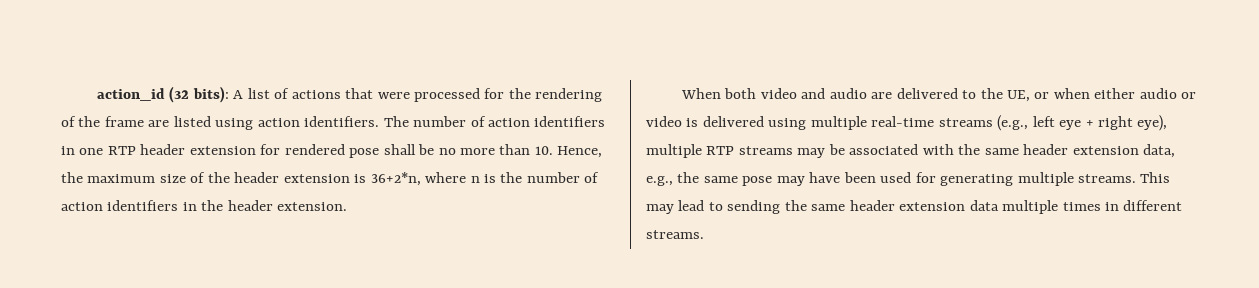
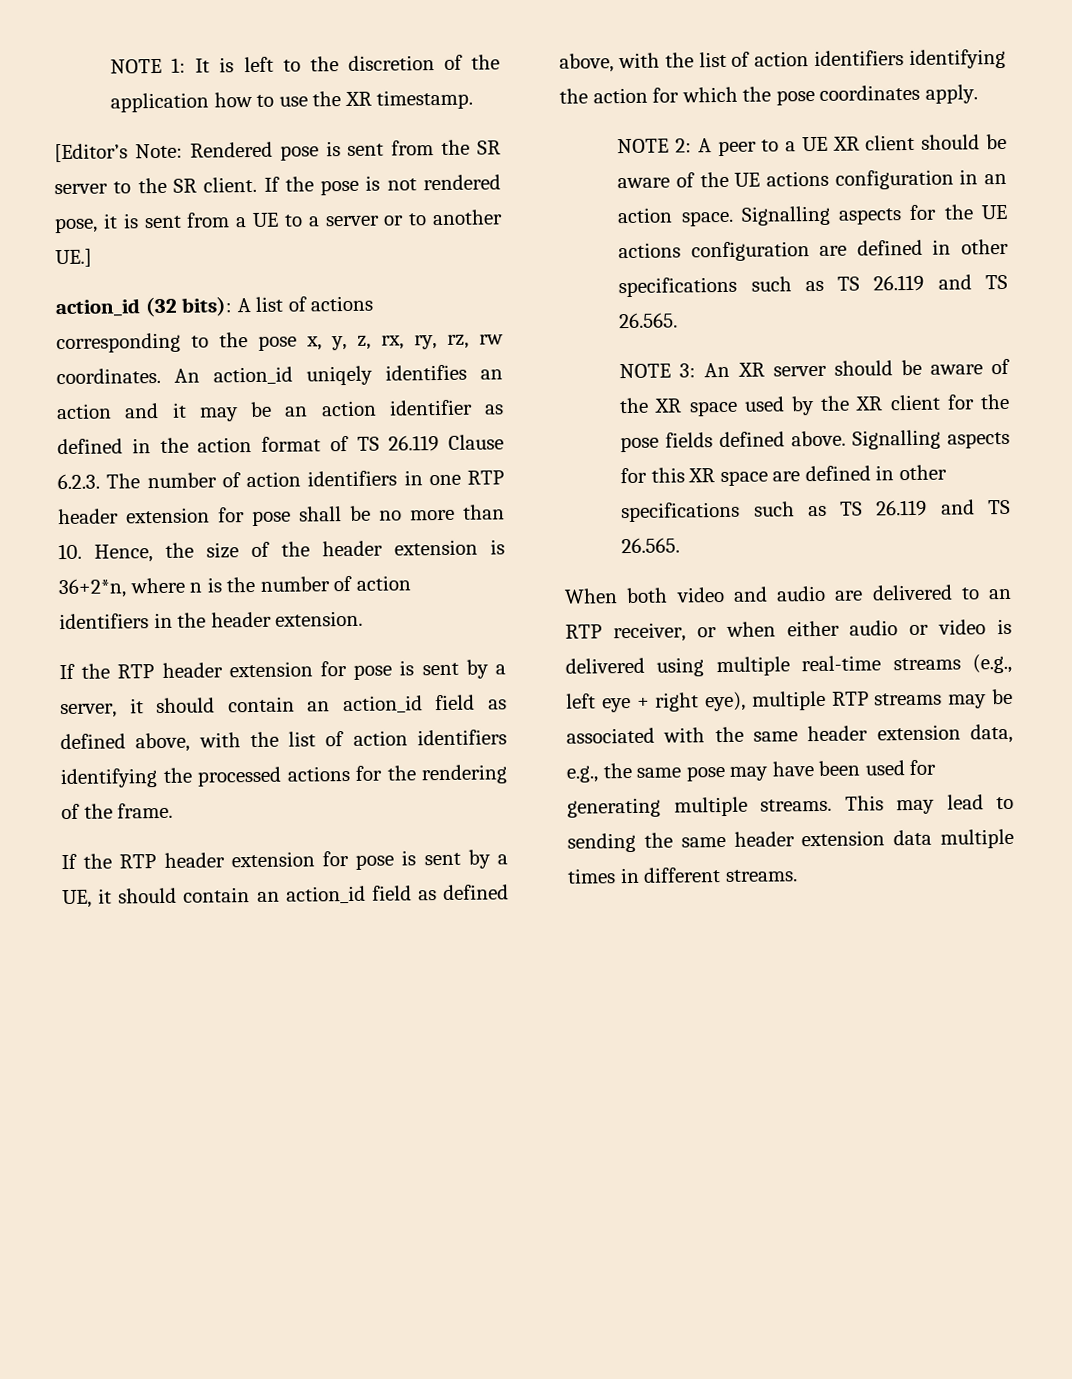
(96, 94) none -> [110,54,500,74] [110,89,474,113] [54,139,501,163] [54,174,502,196] [54,209,503,234] [55,248,92,268] NOTE 1: It is left to the discretion of the application how to use the XR timestamp. // [Editor’s Note: Rendered pose is sent from the SR server to the SR client. If the pose is not rendered pose, it is sent from a UE to a server or to another UE.] //
[345,88,603,102] [61,116,380,130] that were processed for the rendering of the frame are listed using action identifiers. -> [56,332,504,354] [56,364,503,386] [56,399,504,422] [57,434,504,455] [57,473,100,490] corresponding to the pose x, y, z, rx, ry, rz, rw coordinates. An action_id uniqely identifies an action and it may be an action identifier as defined in the action format of TS 26.119 Clause 6.2.3.
[284,144,345,155] rendered -> (245, 515) none
[87,174,156,183] maximum -> (194, 550) none
(348, 206) none -> [59,659,506,680] [60,694,507,719] [60,729,507,753] [60,764,507,789] [61,802,174,820] [61,849,508,870] [62,884,509,909] [559,48,1006,73] [559,84,978,106] [617,133,1007,157] [617,169,1007,190] [617,204,1008,227] [618,238,1009,262] [618,274,1008,298] [618,312,679,329] [619,358,1011,379] [619,393,1010,417] [620,429,1010,453] [620,464,947,487] [621,499,1011,523] [621,537,681,554] // If the RTP header extension for pose is sent by a server, it should contain an action_id field as defined above, with the list of action identifiers identifying the processed actions for the rendering of the frame. // If the RTP header extension for pose is sent by a UE, it should contain an action_id field as defined above, with the list of action identifiers identifying the action for which the pose coordinates apply. // NOTE 2: A peer to a UE XR client should be aware of the UE actions configuration in an action space. Signalling aspects for the UE actions configuration are defined in other specifications such as TS 26.119 and TS 26.565. // NOTE 3: An XR server should be aware of the XR space used by the XR client for the pose fields defined above. Signalling aspects for this XR space are defined in other specifications such as TS 26.119 and TS 26.565.
[980,88,1030,102] the UE, -> [988,588,1012,600] [565,622,686,643] an RTP receiver,

